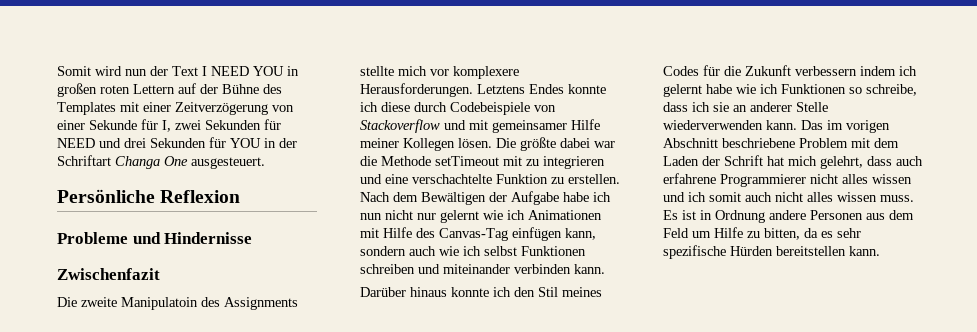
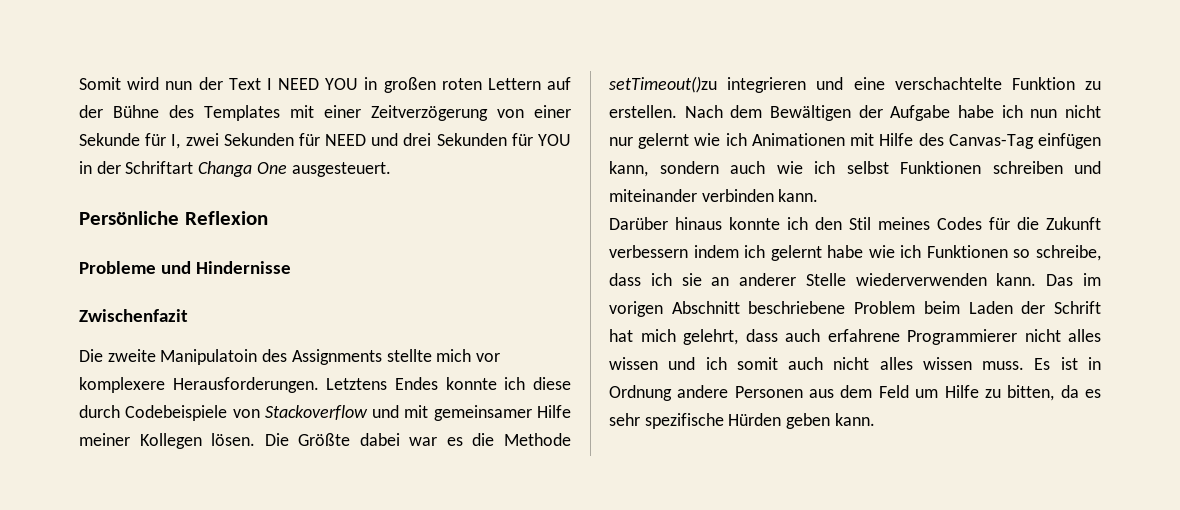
[520,137,556,151] größte -> [298,433,351,446] Größte
(615, 144) none -> [446,437,463,446] es
[435,156,539,166] setTimeout mit zu -> [609,76,717,93] setTimeout()zu
[851,138,899,148] mit dem -> [923,301,960,314] beim
[776,246,846,256] bereitstellen -> [786,413,831,429] geben

